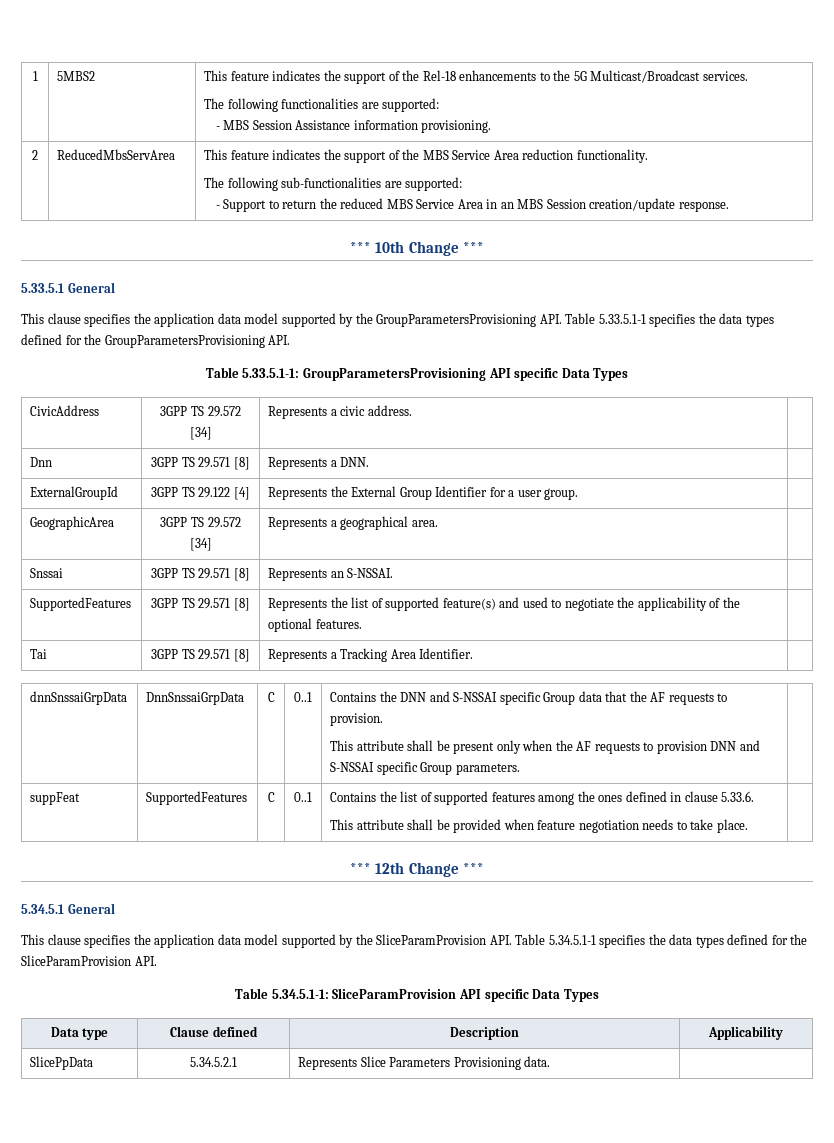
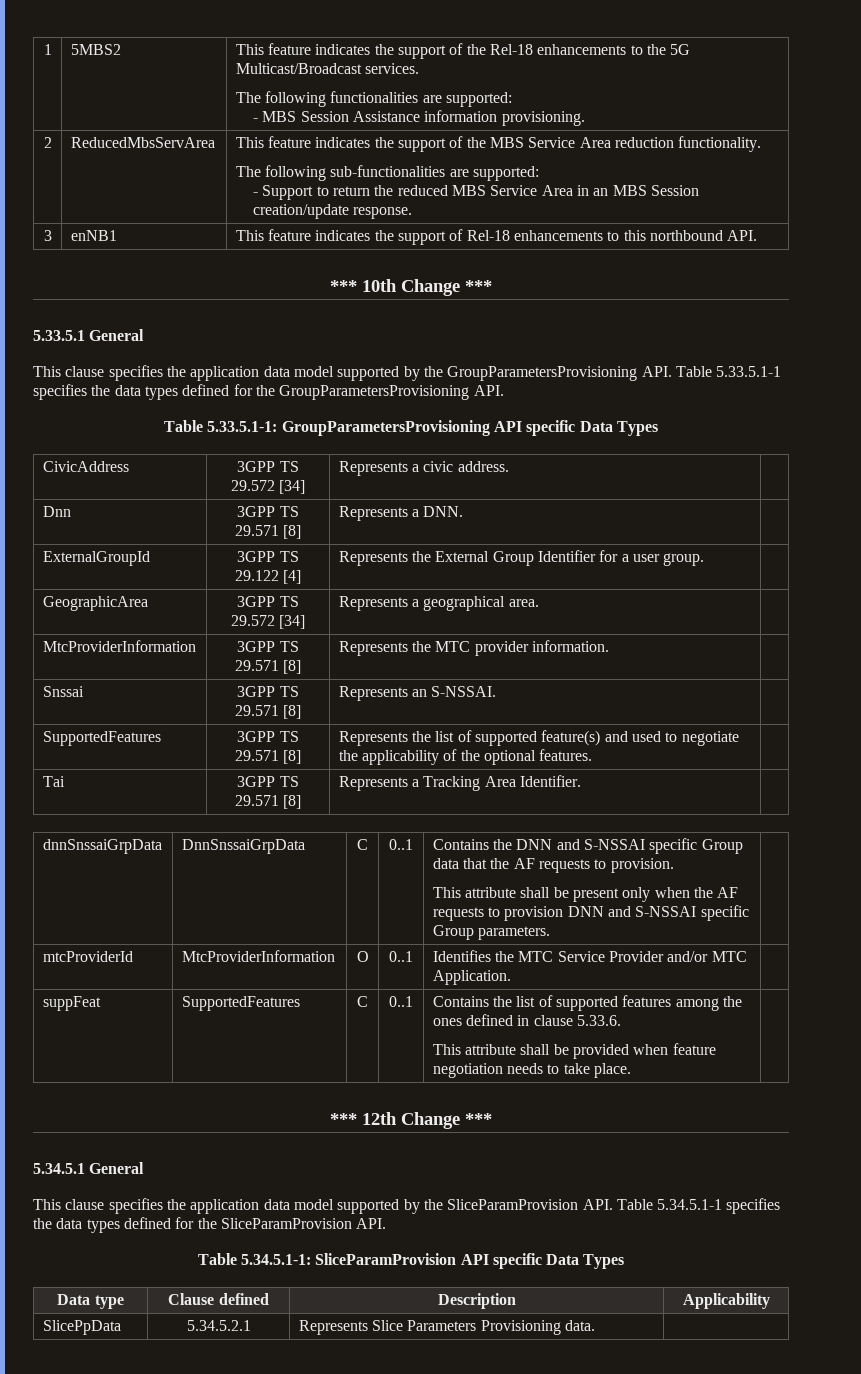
(729, 206) none -> [43,230,52,241] [70,230,117,241] [235,229,758,245] // 3 | enNB1 | This feature indicates the support of Rel-18 enhancements to this northbound API.
(438, 523) none -> [42,640,196,652] [237,641,299,652] [234,660,302,674] [338,640,610,656] // MtcProviderInformation | 3GPP TS 29.571 [8] | Represents the MTC provider information. |
(520, 769) none -> [42,951,133,962] [181,950,335,962] [356,951,369,962] [389,951,413,962] [432,950,747,962] [432,970,511,985] // mtcProviderId | MtcProviderInformation | O | 0..1 | Identifies the MTC Service Provider and/or MTC Application. |

